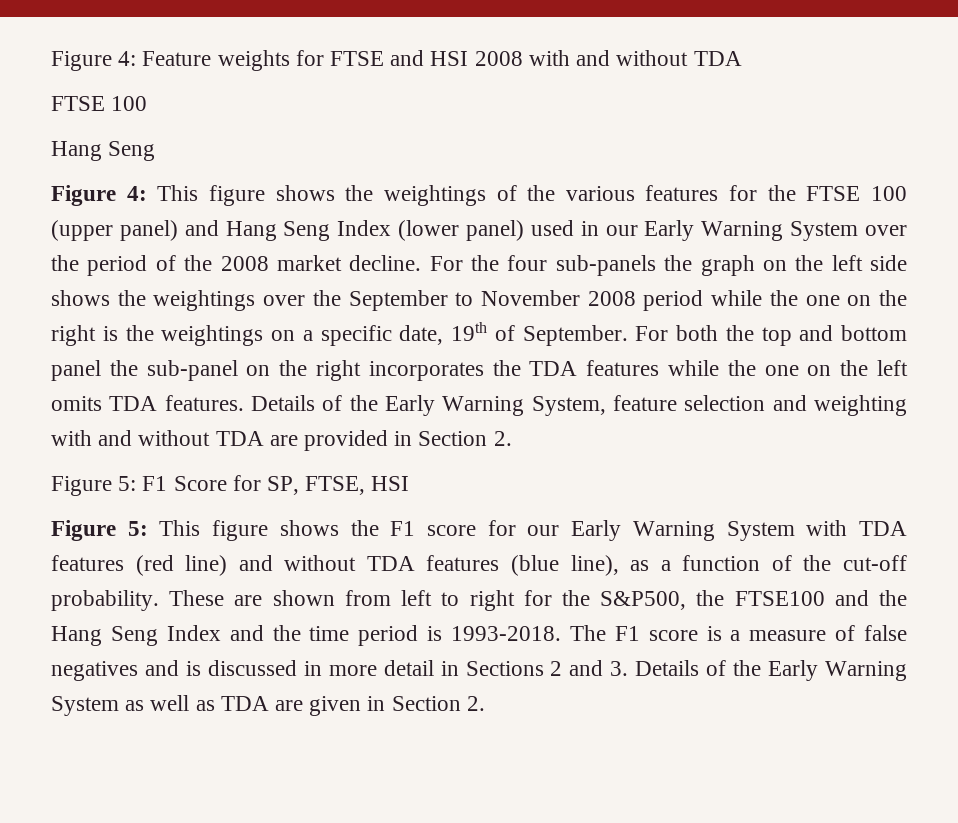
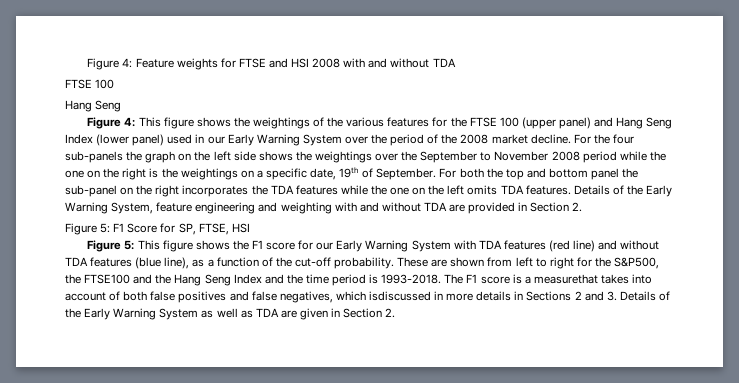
[684,395,766,411] selection -> [195,202,256,214] engineering
[749,625,907,641] [51,660,297,681] measure of false negatives and is discussed -> [533,274,653,284] [65,291,431,303] measurethat takes into account of both false positives and false negatives, which isdiscussed
[383,660,434,676] detail -> [476,291,512,301] details

